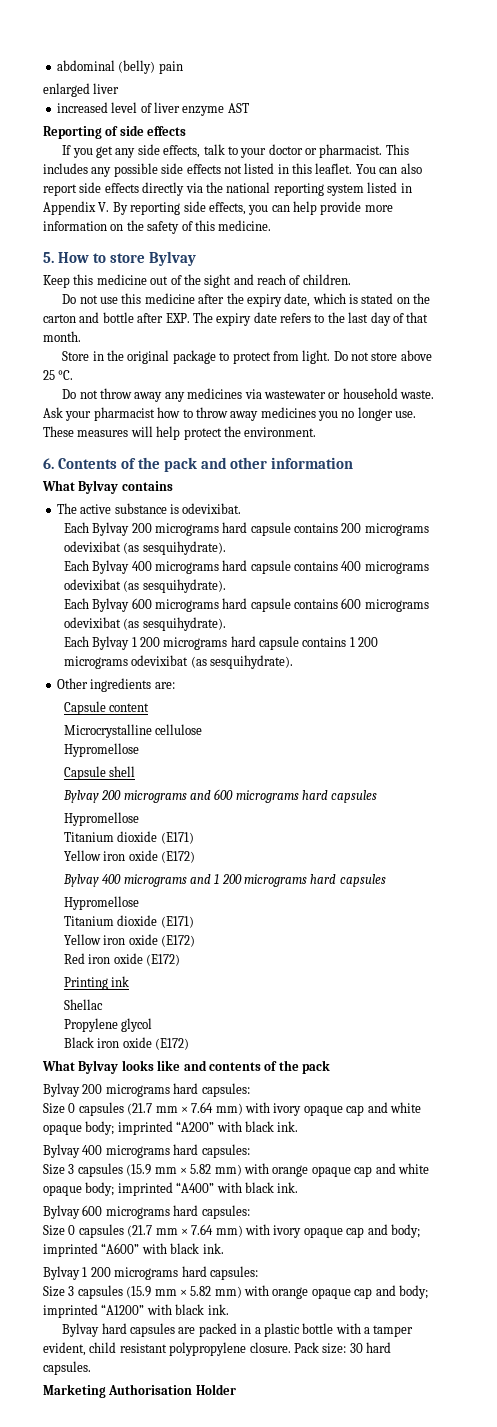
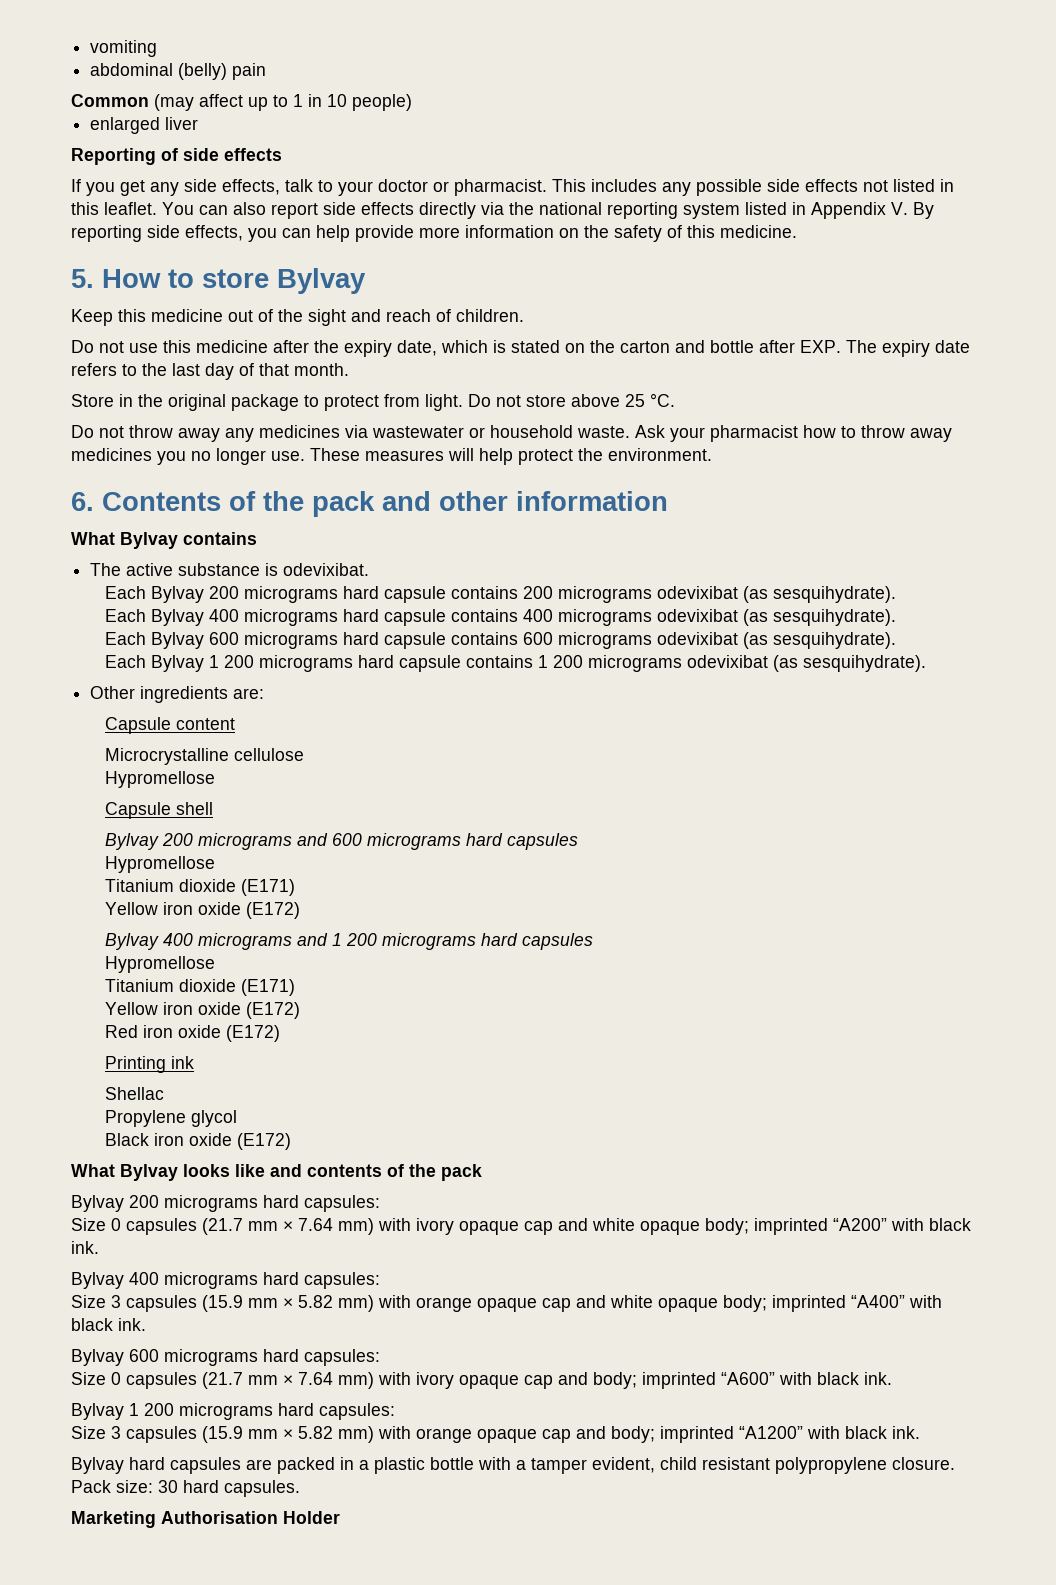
(56, 65) none -> [90,40,158,57] vomiting //
[43,83,120,97] [56,102,249,116] enlarged liver // increased level of liver enzyme AST -> [71,94,412,111] [90,117,199,134] Common (may affect up to 1 in 10 people) // enlarged liver

